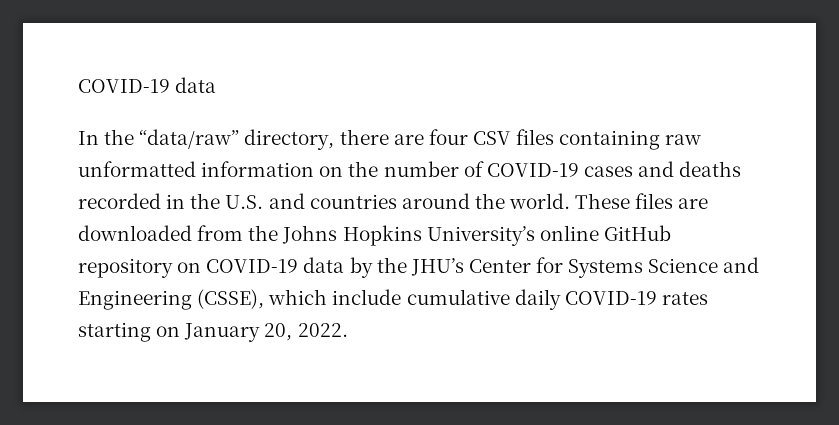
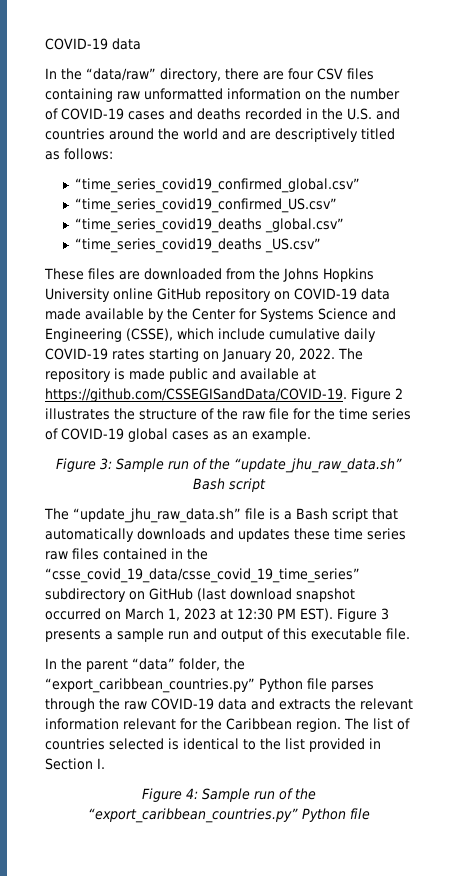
[509,193,571,209] world. -> [183,128,395,142] [45,148,113,160] [74,178,360,193] [74,198,337,213] [74,218,344,233] [74,238,321,253] world and are descriptively titled as follows: // “time_series_covid19_confirmed_global.csv” // “time_series_covid19_confirmed_US.csv” // “time_series_covid19_deaths _global.csv” // “time_series_covid19_deaths _US.csv” //
[426,226,535,246] University’s -> [45,288,110,302] University
(345, 265) none -> [45,308,144,320] made available
[410,258,464,276] JHU’s -> (188, 314) none
(348, 330) none -> [338,348,363,360] [45,368,316,382] [45,388,403,402] [45,408,411,420] [45,428,311,442] [56,458,402,473] [193,478,266,492] [44,508,398,523] [45,528,406,542] [45,548,208,560] [45,568,360,583] [45,588,355,602] [45,608,389,622] [45,628,410,642] [45,658,245,672] [45,678,374,693] [45,698,413,712] [45,718,410,732] [45,738,381,752] [45,758,105,770] [142,788,316,802] [88,808,370,823] The repository is made public and available at https://github.com/CSSEGISandData/COVID-19. Figure 2 illustrates the structure of the raw file for the time series of COVID-19 global cases as an example. // Figure 3: Sample run of the “update_jhu_raw_data.sh” Bash script // The “update_jhu_raw_data.sh” file is a Bash script that automatically downloads and updates these time series raw files contained in the “csse_covid_19_data/csse_covid_19_time_series” subdirectory on GitHub (last download snapshot occurred on March 1, 2023 at 12:30 PM EST). Figure 3 presents a sample run and output of this executable file. // In the parent “data” folder, the “export_caribbean_countries.py” Python file parses through the raw COVID-19 data and extracts the relevant information relevant for the Caribbean region. The list of countries selected is identical to the list provided in Section I. // Figure 4: Sample run of the “export_caribbean_countries.py” Python file

